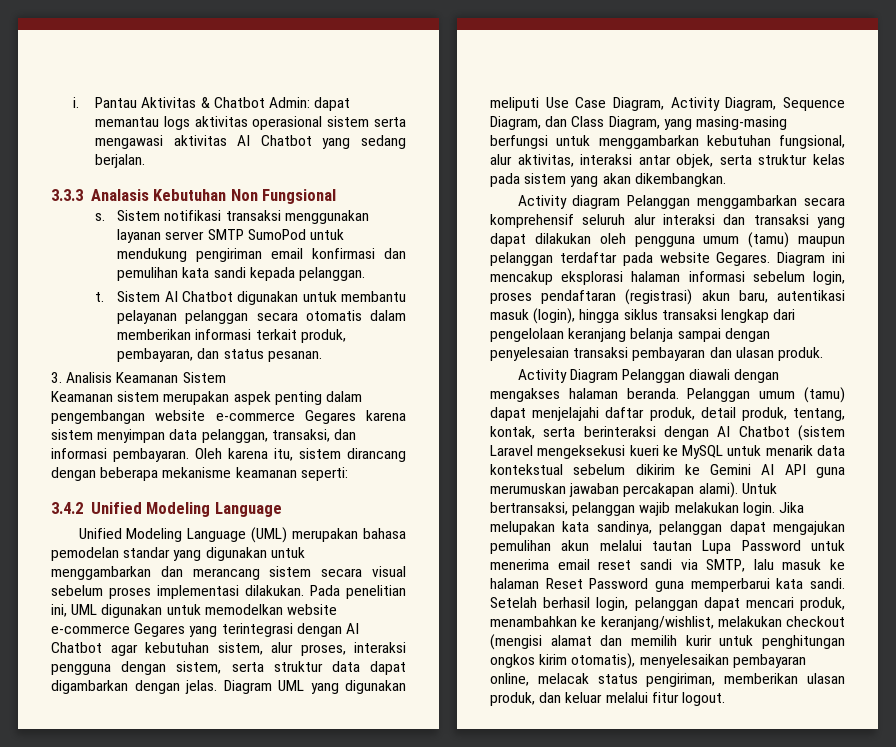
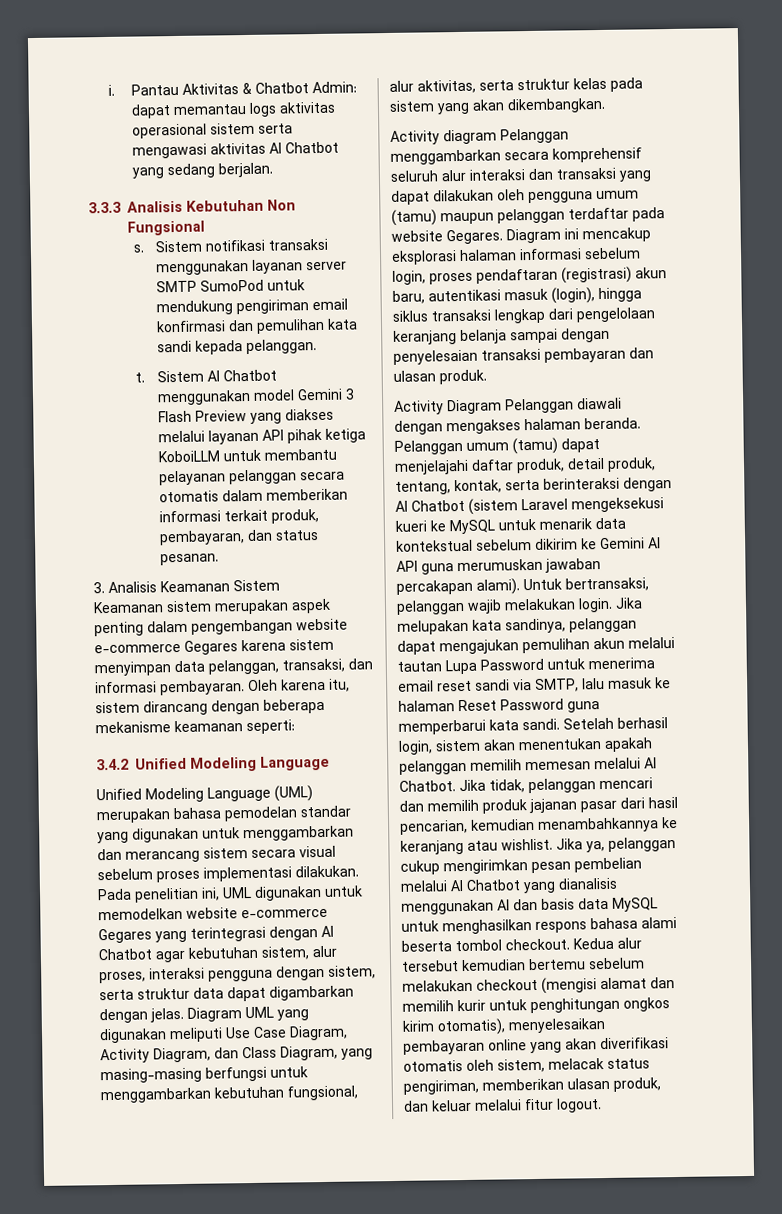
[90,189,149,201] Analasis -> [127,200,183,213] Analisis
[237,291,299,305] digunakan -> [157,388,356,406] [158,408,335,424] [158,428,367,445] [158,450,221,463] menggunakan model Gemini 3 Flash Preview yang diakses melalui layanan API pihak ketiga KoboiLLM
[783,97,845,111] [490,116,541,130] Sequence Diagram, -> (211, 1055) none
[580,154,714,168] interaksi antar objek, -> (476, 86) none
[634,597,845,611] [490,616,714,630] pelanggan dapat mencari produk, menambahkan ke keranjang/wishlist, -> [435,737,653,752] [399,757,657,775] [399,777,653,794] [399,796,678,814] [400,816,678,835] [400,837,676,855] [400,857,642,875] [400,877,618,894] [401,897,658,915] [401,916,677,935] [401,937,642,952] [402,957,645,972] sistem akan menentukan apakah pelanggan memilih memesan melalui AI Chatbot. Jika tidak, pelanggan mencari dan memilih produk jajanan pasar dari hasil pencarian, kemudian menambahkannya ke keranjang atau wishlist. Jika ya, pelanggan cukup mengirimkan pesan pembelian melalui AI Chatbot yang dianalisis menggunakan AI dan basis data MySQL untuk menghasilkan respons bahasa alami beserta tombol checkout. Kedua alur tersebut kemudian bertemu sebelum
[490,673,529,686] online, -> [488,1037,669,1054] [403,1058,545,1073] online yang akan diverifikasi otomatis oleh sistem,

